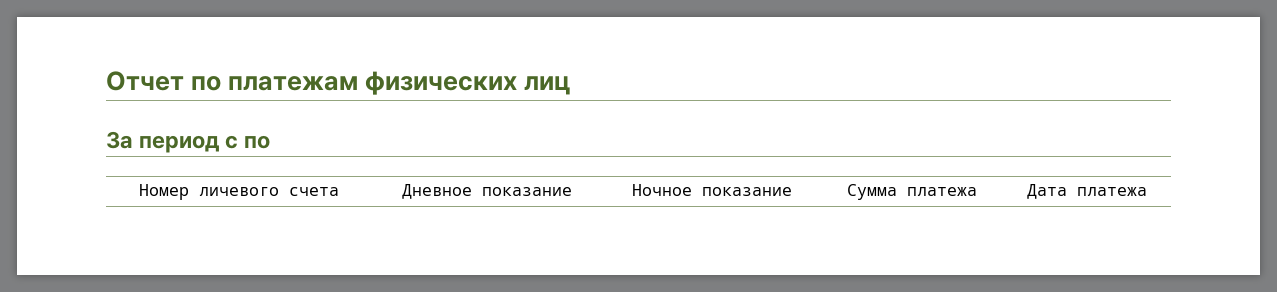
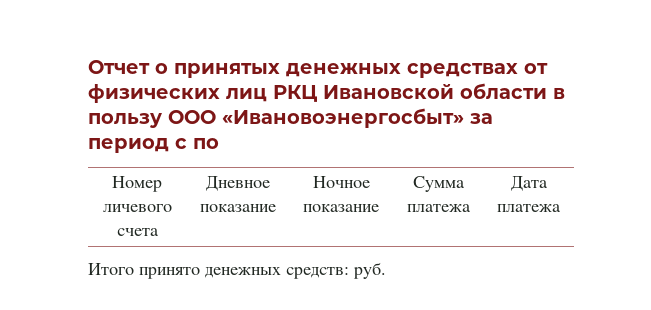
[191,71,571,95] [106,131,133,149] по платежам физических лиц // За -> [155,63,548,78] [88,83,565,103] [88,108,493,128] о принятых денежных средствах от физических лиц РКЦ Ивановской области в пользу ООО «Ивановоэнергосбыт» за
(1147, 191) none -> [88,262,386,279] // Итого принято денежных средств: руб.

